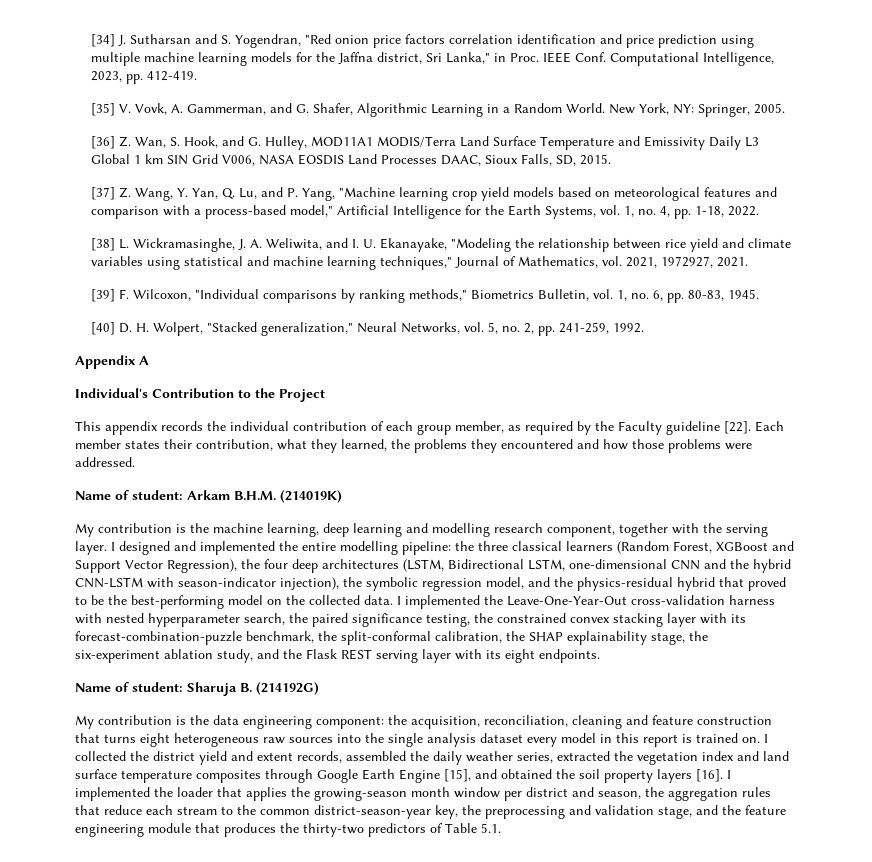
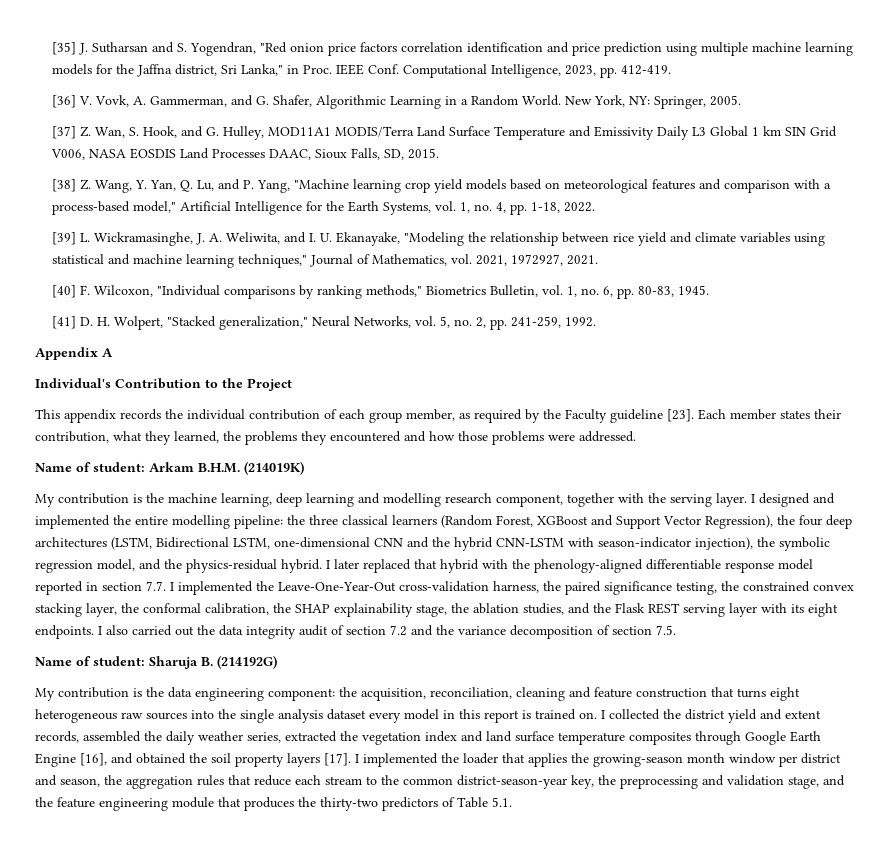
[91,34,116,47] [34] -> [51,42,76,55] [35]
[91,103,116,116] [35] -> [51,95,76,108] [36]
[91,136,116,149] [36] -> [51,126,76,139] [37]
[91,187,116,200] [37] -> [51,179,76,192] [38]
[91,238,116,251] [38] -> [51,232,76,245] [39]
[91,289,116,302] [39] -> [51,285,76,298] [40]
[91,322,116,335] [40] -> [51,316,76,329] [41]
[724,421,751,434] [22]. -> [667,409,694,422] [23].
[677,577,786,591] [75,595,393,609] hybrid that proved to be the best-performing model on the collected data. -> [281,559,813,573] [35,581,166,595] hybrid. I later replaced that hybrid with the phenology-aligned differentiable response model reported in section 7.7.
[729,595,775,605] [75,613,285,627] harness with nested hyperparameter search, -> [493,581,539,593] harness,
[667,613,746,627] [75,631,431,645] layer with its forecast-combination-puzzle benchmark, the split-conformal -> [86,603,201,617] layer, the conformal
[75,649,253,663] six-experiment ablation study, -> [473,603,564,615] ablation studies,
(600, 656) none -> [98,625,676,639] I also carried out the data integrity audit of section 7.2 and the variance decomposition of section 7.5.
[444,769,471,782] [15], -> [80,753,107,766] [16],
[696,769,723,782] [16]. -> [324,753,351,766] [17].

